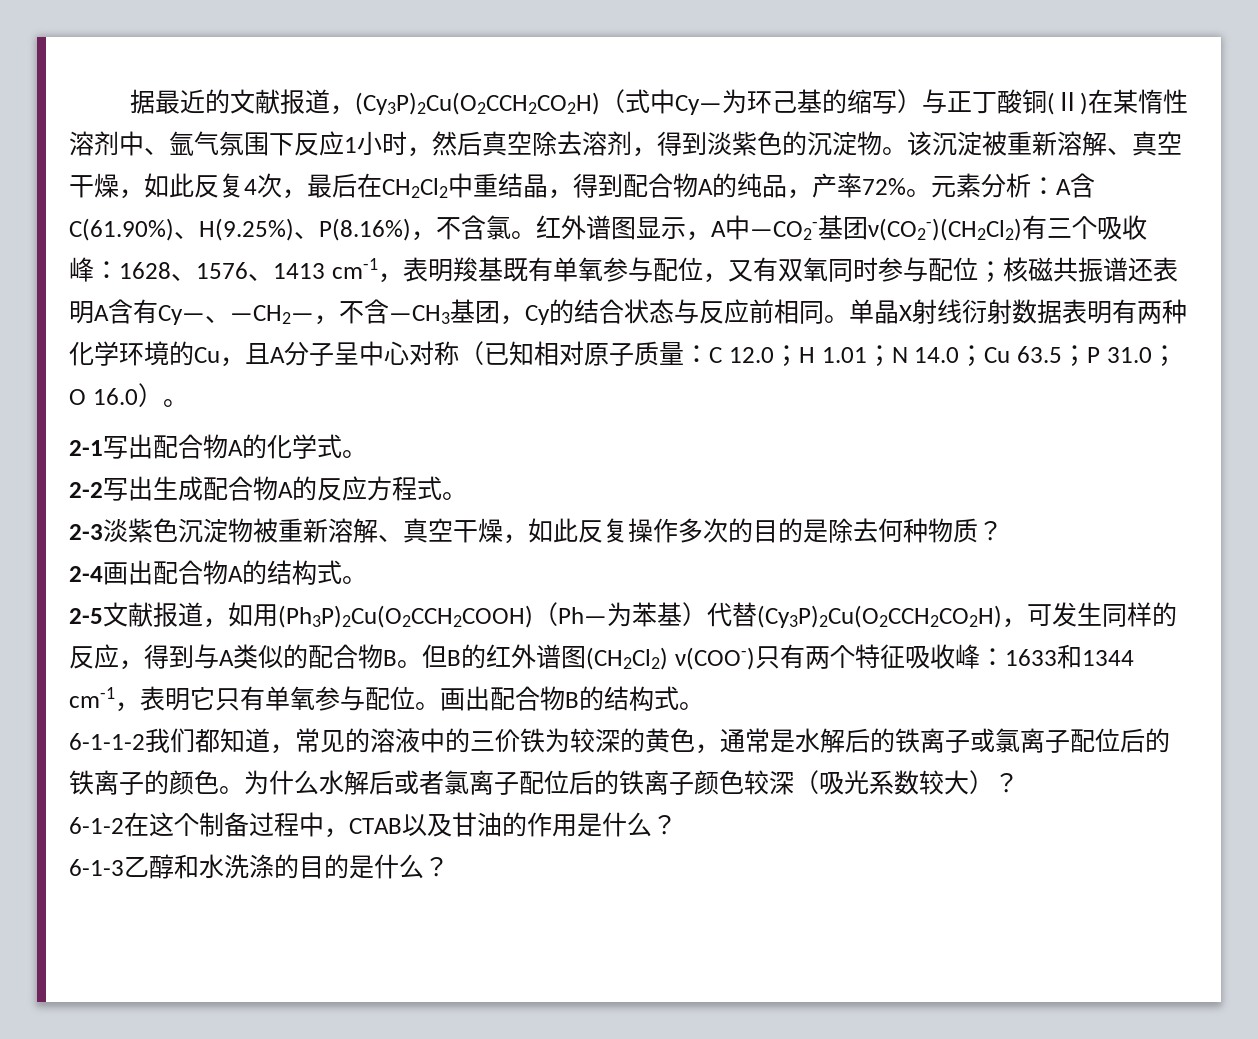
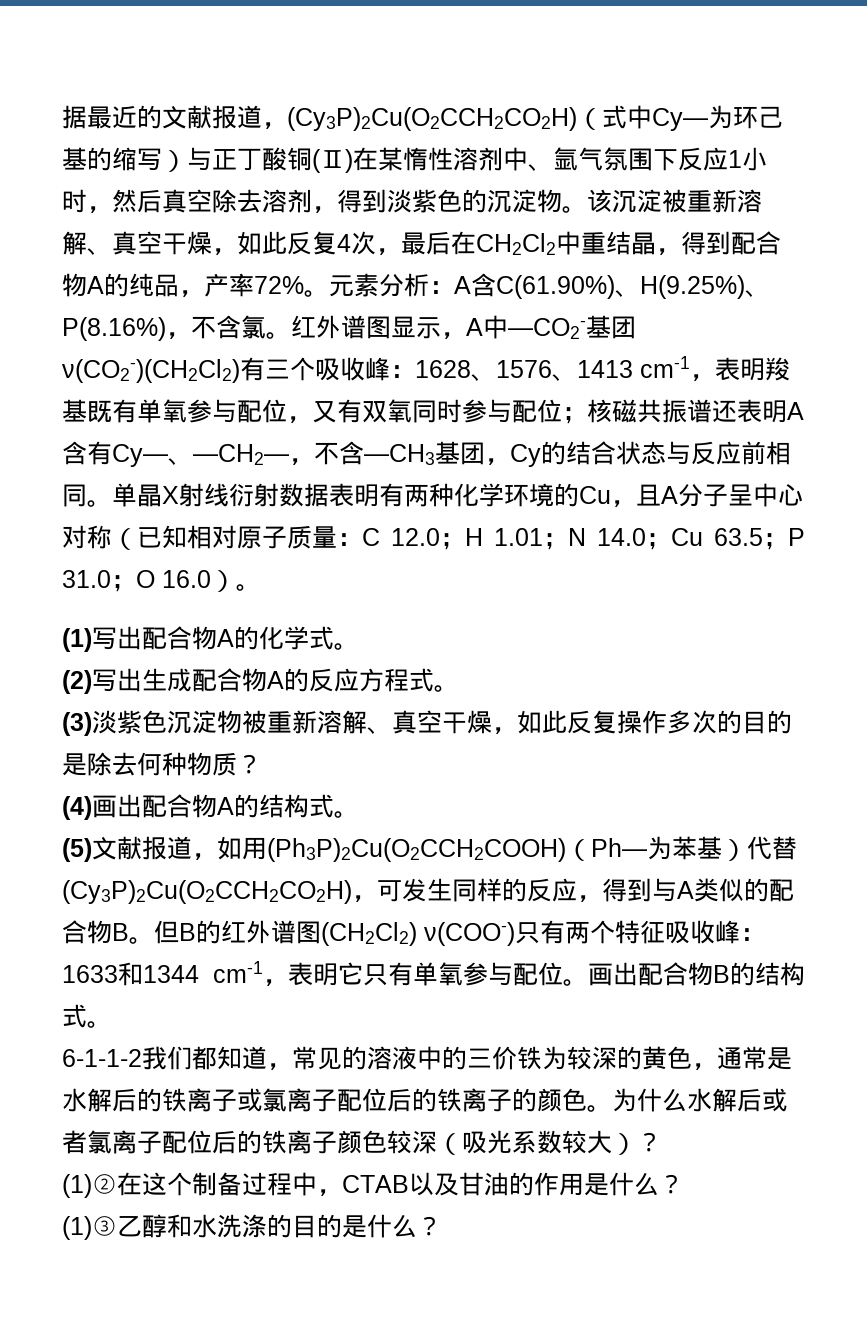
[69,440,103,456] 2-1 -> [62,628,92,652] (1)
[69,482,103,498] 2-2 -> [62,670,92,694] (2)
[69,524,103,540] 2-3 -> [62,712,92,736] (3)
[69,566,103,582] 2-4 -> [62,796,92,820] (4)
[69,608,103,624] 2-5 -> [62,838,92,862] (5)
[69,817,124,834] 6-1-2 -> [62,1174,117,1198] (1)②
[69,859,124,876] 6-1-3 -> [62,1216,117,1240] (1)③

